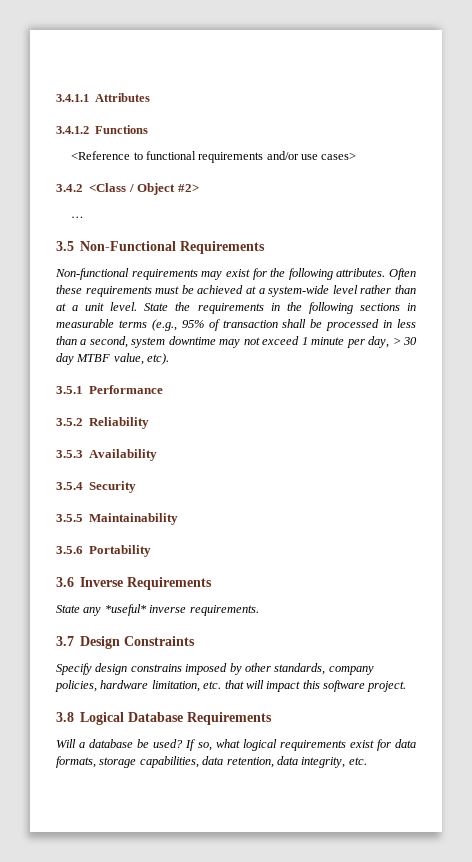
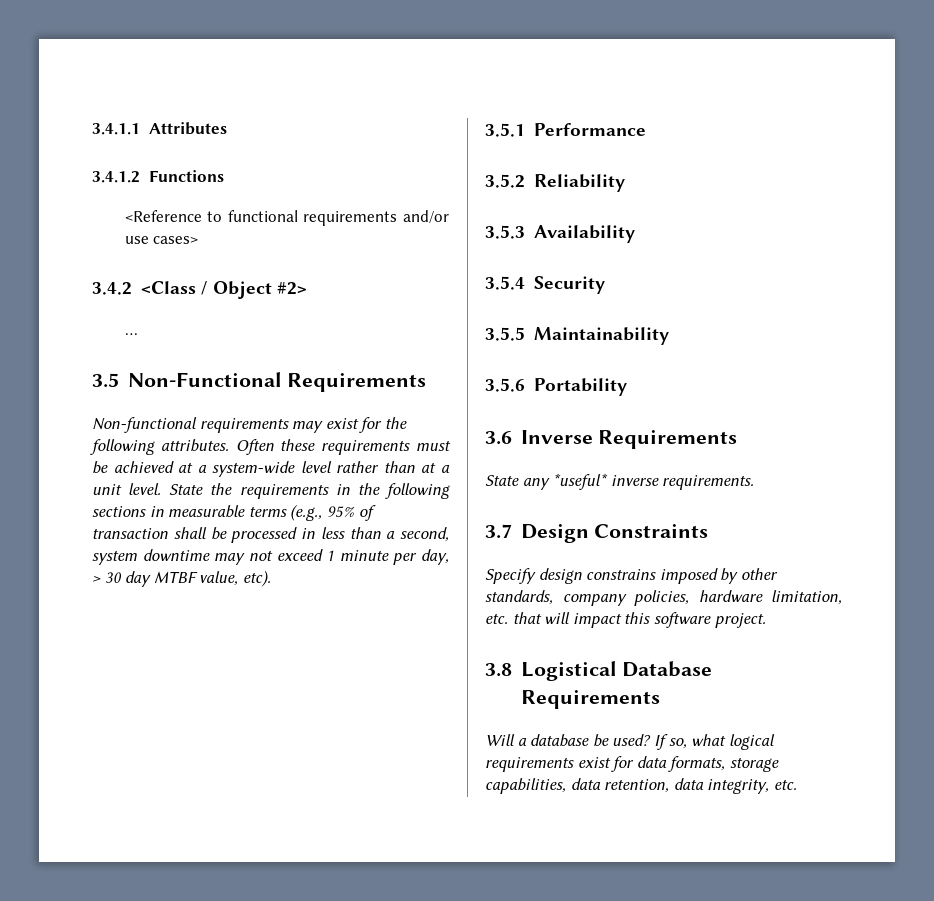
[80,712,125,725] Logical -> [520,661,617,681] Logistical

